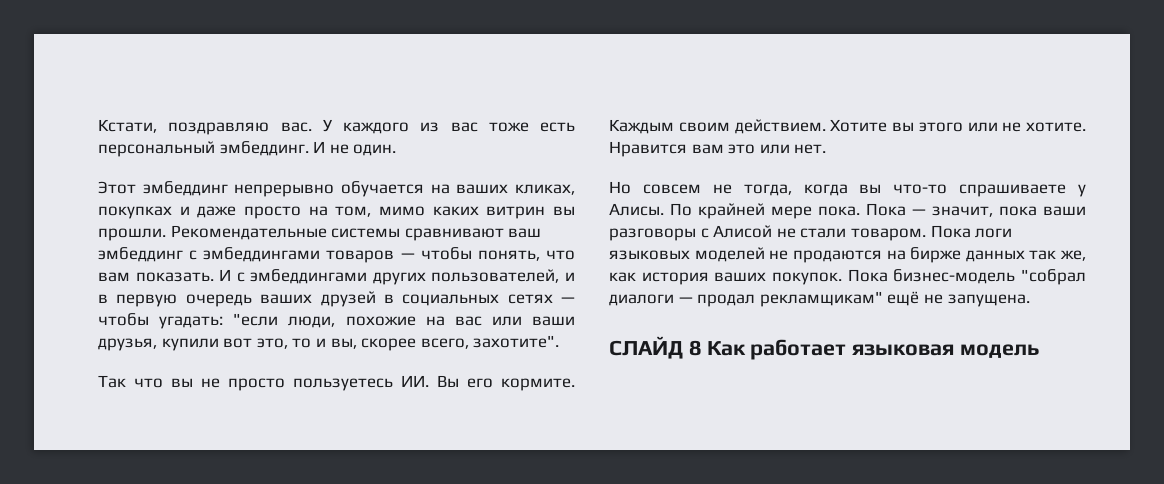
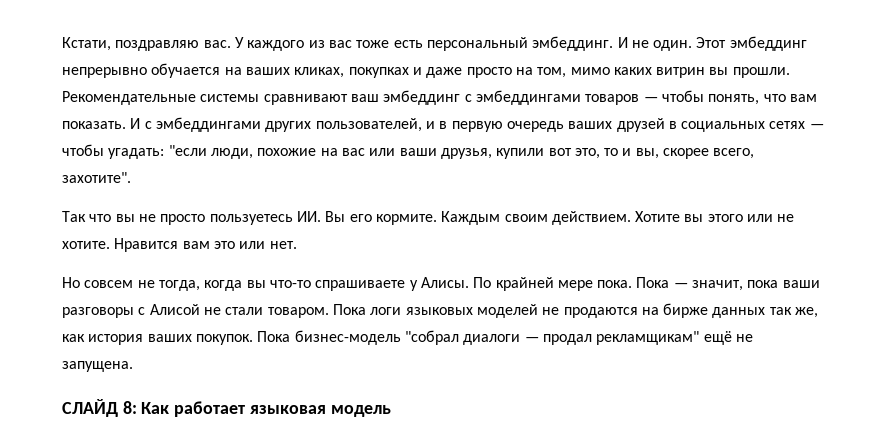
(397, 150) // -> (693, 45) none
[688,340,701,356] 8 -> [122,401,137,414] 8:

